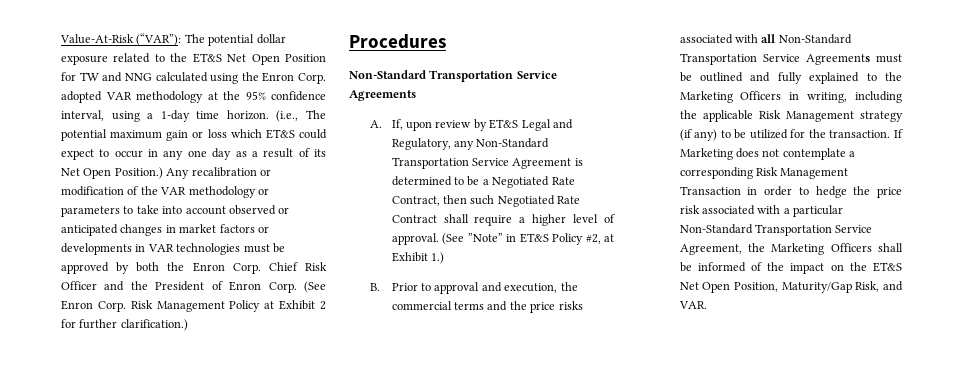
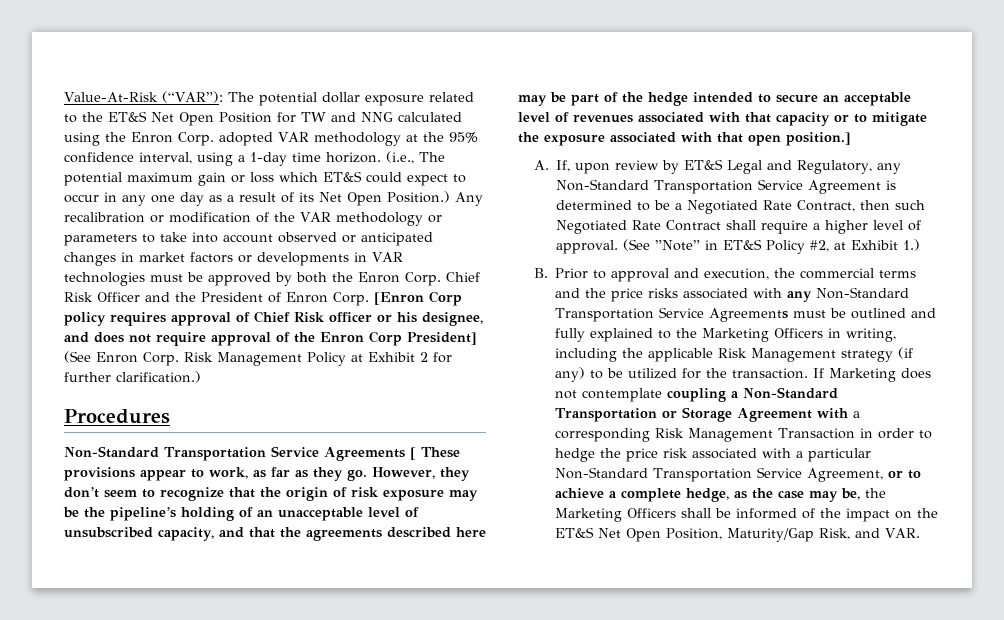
(297, 287) none -> [374,291,462,306] [64,311,483,326] [64,331,477,346] [Enron Corp policy requires approval of Chief Risk officer or his designee, and does not require approval of the Enron Corp President]
(416, 95) none -> [409,447,460,460] [64,467,470,481] [64,487,478,501] [63,507,419,521] [64,527,486,541] [518,92,911,106] [518,112,927,126] [518,132,851,146] [ These provisions appear to work, as far as they go. However, they don’t seem to recognize that the origin of risk exposure may be the pipeline’s holding of an unacceptable level of unsubscribed capacity, and that the agreements described here may be part of the hedge intended to secure an acceptable level of revenues associated with that capacity or to mitigate the exposure associated with that open position.]
[761,34,776,43] all -> [787,291,813,302] any
(846, 154) none -> [667,387,839,402] [555,407,849,422] coupling a Non-Standard Transportation or Storage Agreement with
(742, 249) none -> [888,470,922,479] [555,488,861,502] or to achieve a complete hedge, as the case may be,

